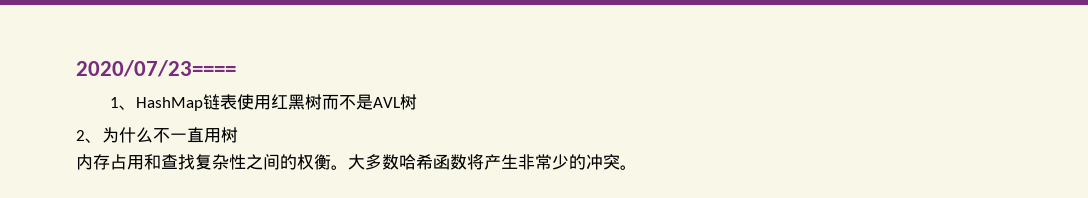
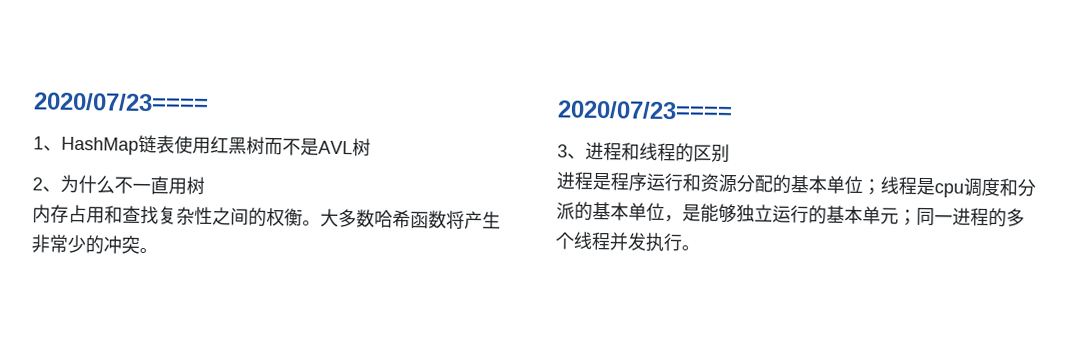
(637, 167) none -> [557,100,733,121] [557,141,730,163] [556,171,1036,198] [556,201,1025,228] [555,231,700,252] // 2020/07/23==== // 3、进程和线程的区别 // 进程是程序运行和资源分配的基本单位；线程是cpu调度和分派的基本单位，是能够独立运行的基本单元；同一进程的多个线程并发执行。

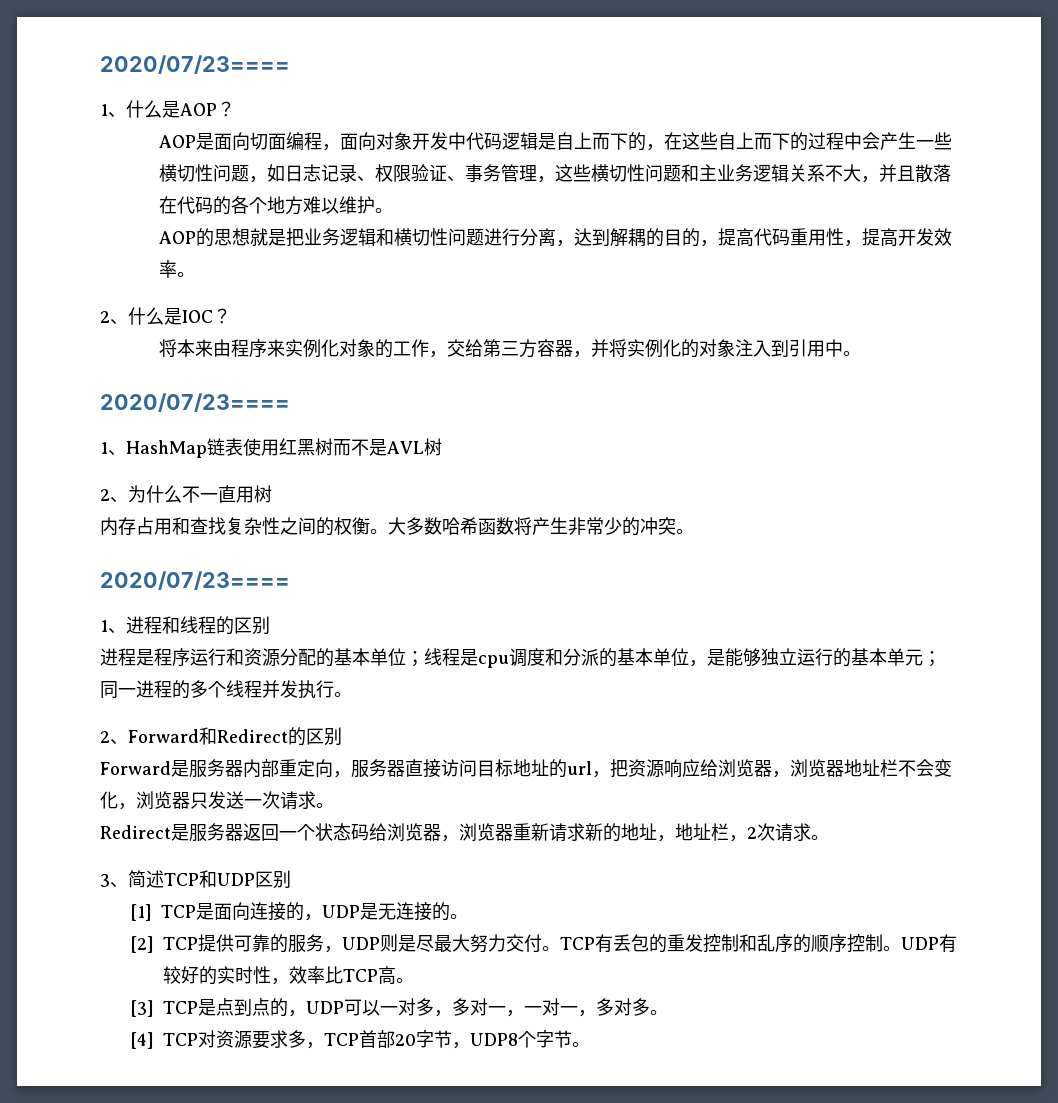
[33,92,209,112] 2020/07/23==== -> [100,55,290,74] [100,100,235,118] [159,132,953,151] [159,164,952,183] [159,196,394,215] [159,228,953,247] [159,260,196,278] [100,307,231,325] [159,339,862,358] [100,393,290,412] 2020/07/23==== // 1、什么是AOP？ // AOP是面向切面编程，面向对象开发中代码逻辑是自上而下的，在这些自上而下的过程中会产生一些横切性问题，如日志记录、权限验证、事务管理，这些横切性问题和主业务逻辑关系不大，并且散落在代码的各个地方难以维护。 // AOP的思想就是把业务逻辑和横切性问题进行分离，达到解耦的目的，提高代码重用性，提高开发效率。 // 2、什么是IOC？ // 将本来由程序来实例化对象的工作，交给第三方容器，并将实例化的对象注入到引用中。 // 2020/07/23====
[557,144,568,158] 3 -> [100,620,108,632] 1
(700, 248) none -> [100,727,342,746] [100,759,952,778] [100,791,334,810] [100,823,829,842] [100,870,291,889] [129,902,468,921] [129,934,957,953] [162,966,414,985] [129,998,668,1017] [129,1030,590,1049] // 2、Forward和Redirect的区别 // Forward是服务器内部重定向，服务器直接访问目标地址的url，把资源响应给浏览器，浏览器地址栏不会变化，浏览器只发送一次请求。 // Redirect是服务器返回一个状态码给浏览器，浏览器重新请求新的地址，地址栏，2次请求。 // 3、简述TCP和UDP区别 // [1] TCP是面向连接的，UDP是无连接的。 // [2] TCP提供可靠的服务，UDP则是尽最大努力交付。TCP有丢包的重发控制和乱序的顺序控制。UDP有较好的实时性，效率比TCP高。 // [3] TCP是点到点的，UDP可以一对多，多对一，一对一，多对多。 // [4] TCP对资源要求多，TCP首部20字节，UDP8个字节。

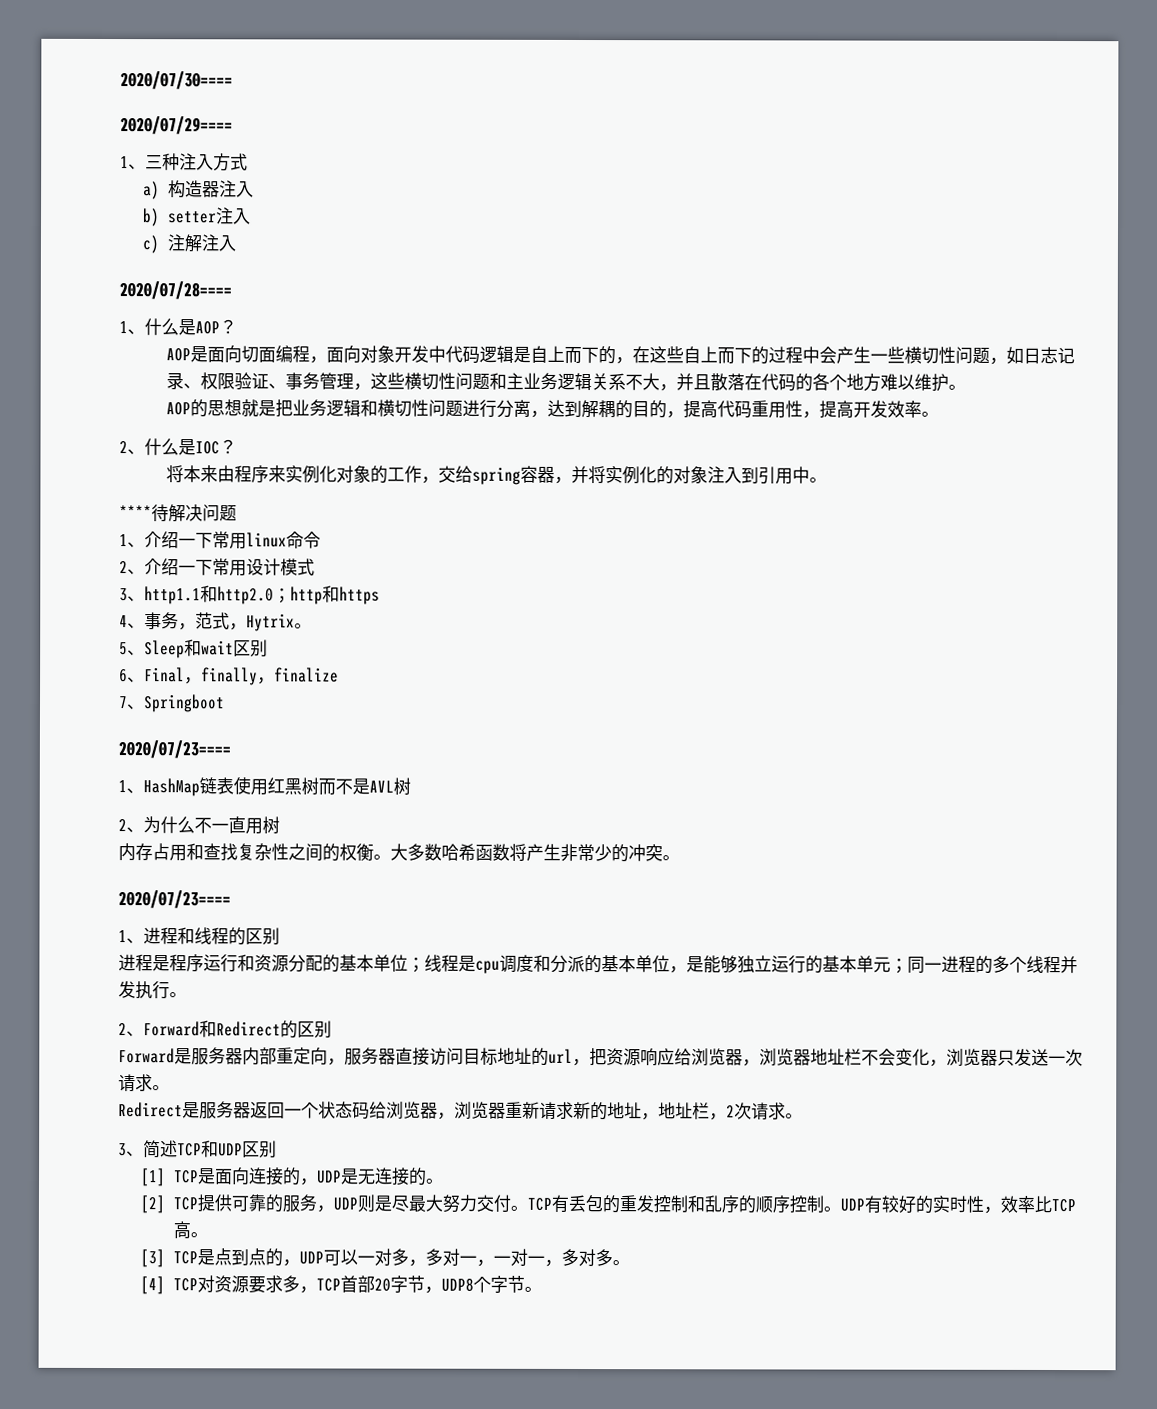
[100,55,290,74] 2020/07/23==== -> [120,71,233,90] [120,116,233,135] [120,153,248,172] [143,180,254,200] [143,207,251,227] [142,234,236,254] [119,281,232,300] 2020/07/30==== // 2020/07/29==== // 1、三种注入方式 // a)构造器注入 // b) setter注入 // c)注解注入 // 2020/07/28====
[483,339,538,358] 第三方 -> [471,466,521,485] spring
(862, 353) none -> [119,504,237,523] [119,531,321,550] [119,558,315,577] [119,585,380,605] [119,612,312,632] [119,639,268,659] [119,667,339,686] [118,694,225,713] // ****待解决问题 // 1、介绍一下常用linux命令 // 2、介绍一下常用设计模式 // 3、http1.1和http2.0；http和https // 4、事务，范式，Hytrix。 // 5、Sleep和wait区别 // 6、Final，finally，finalize // 7、Springboot

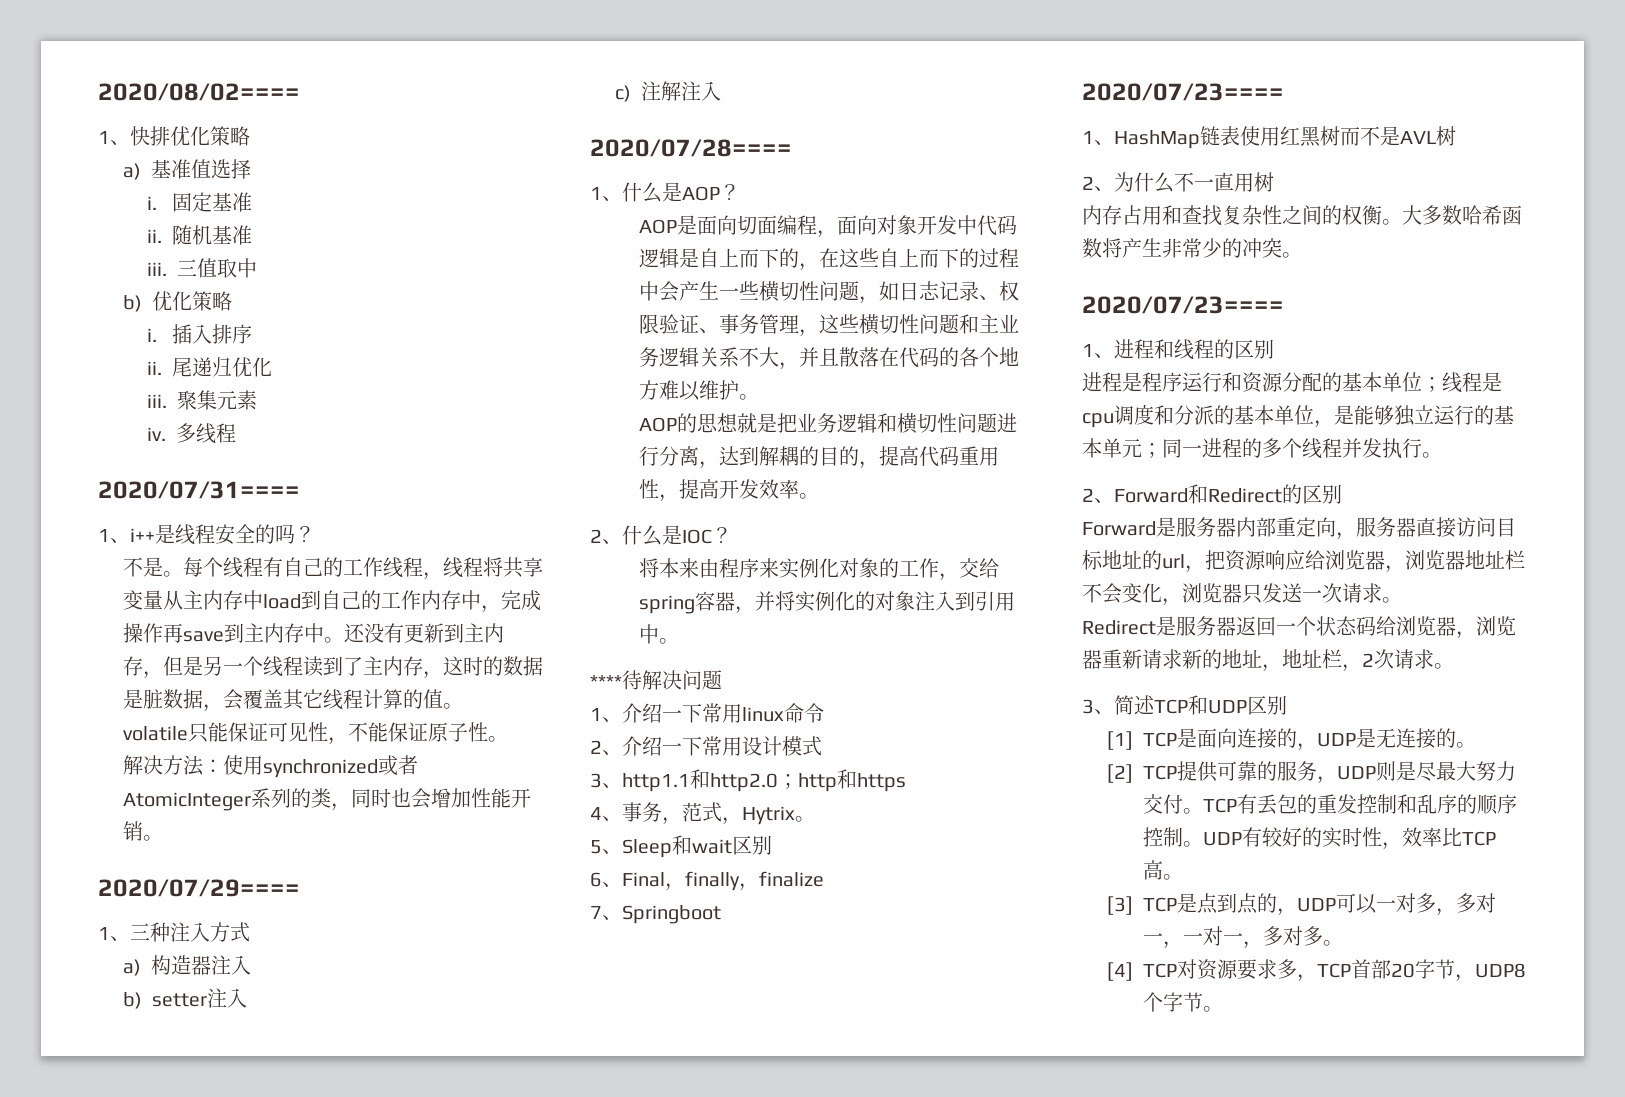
[120,71,233,90] 2020/07/30==== -> [98,83,300,101] [98,126,250,146] [122,159,251,180] [147,192,253,212] [147,225,253,245] [147,258,258,278] [122,291,232,312] [147,324,253,344] [147,357,273,377] [147,390,258,410] [147,423,237,444] [98,481,300,499] [98,524,315,545] [122,557,543,580] [122,590,541,613] [122,623,504,643] [122,656,543,679] [122,689,463,712] [122,722,508,745] [122,755,418,778] [122,788,531,811] [122,821,163,841] 2020/08/02==== // 1、快排优化策略 // a)基准值选择 // i.固定基准 // ii.随机基准 // iii.三值取中 // b)优化策略 // i.插入排序 // ii.尾递归优化 // iii.聚集元素 // iv.多线程 // 2020/07/31==== // 1、i++是线程安全的吗？ // 不是。每个线程有自己的工作线程，线程将共享变量从主内存中load到自己的工作内存中，完成操作再save到主内存中。还没有更新到主内存，但是另一个线程读到了主内存，这时的数据是脏数据，会覆盖其它线程计算的值。 // volatile只能保证可见性，不能保证原子性。 // 解决方法：使用synchronized或者AtomicInteger系列的类，同时也会增加性能开销。

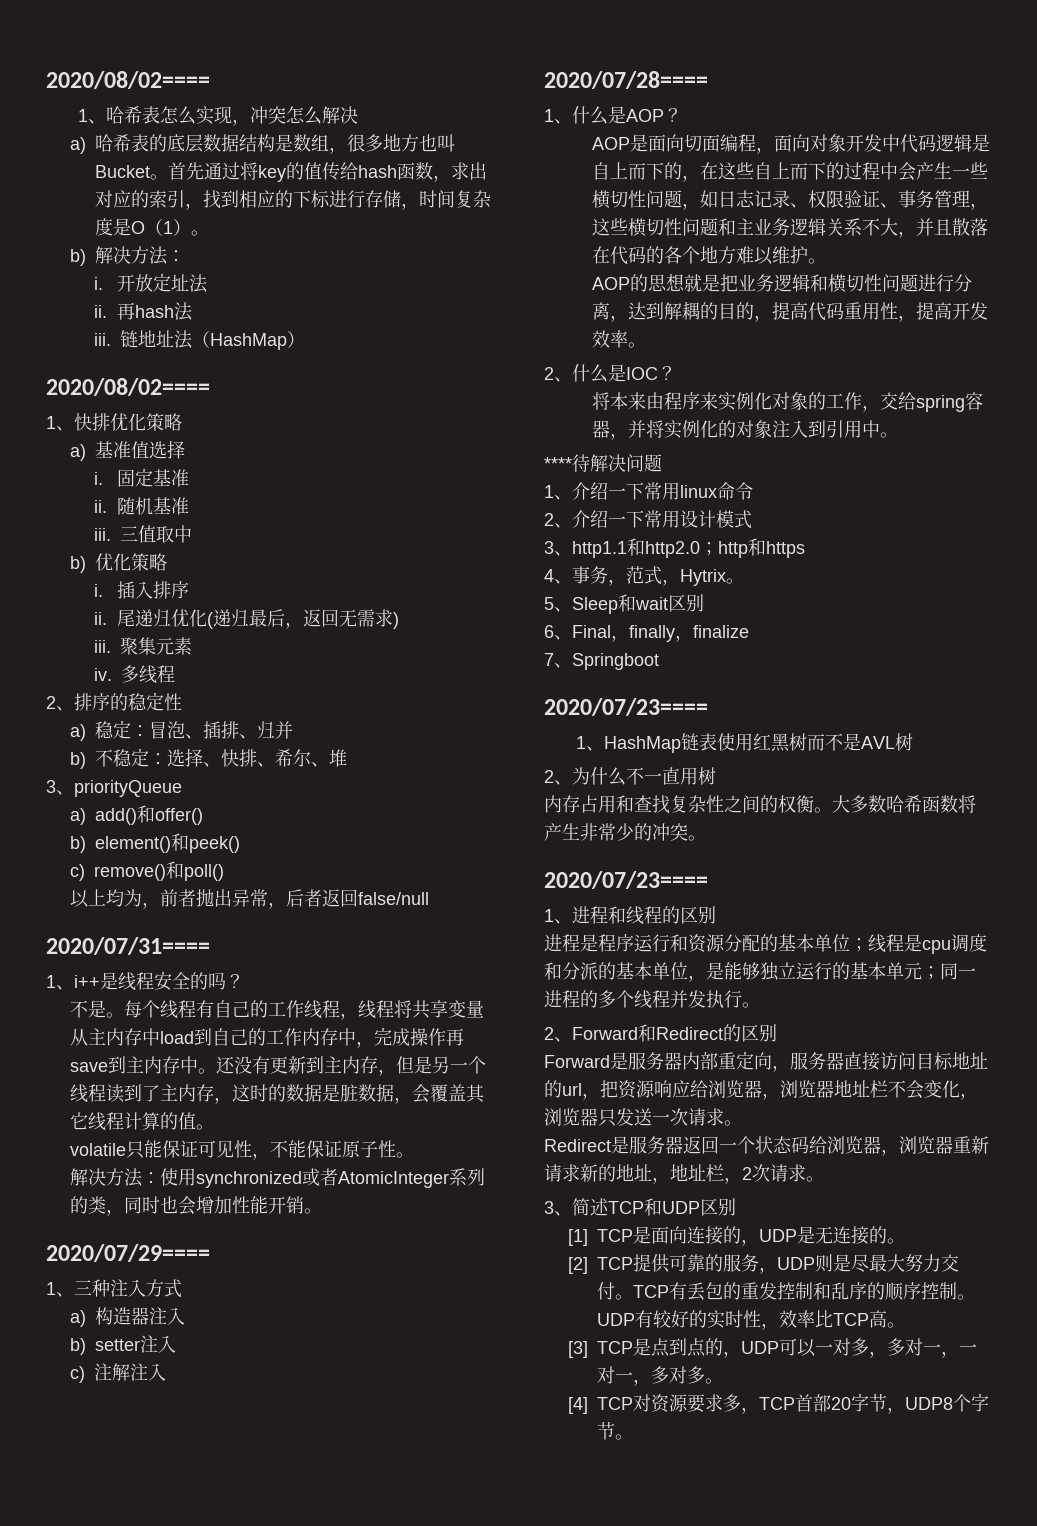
[98,83,300,101] 2020/08/02==== -> [46,71,210,89] [77,106,358,126] [69,134,455,154] [94,162,487,182] [94,190,491,210] [94,218,209,236] [69,246,185,266] [93,273,209,293] [93,302,194,321] [93,330,305,350] [46,378,210,396] 2020/08/02==== // 1、哈希表怎么实现，冲突怎么解决 // a)哈希表的底层数据结构是数组，很多地方也叫Bucket。首先通过将key的值传给hash函数，求出对应的索引，找到相应的下标进行存储，时间复杂度是O（1）。 // b)解决方法： // i.开放定址法 // ii.再hash法 // iii.链地址法（HashMap） // 2020/08/02====
(273, 367) none -> [207,609,400,629] (递归最后，返回无需求)
(237, 433) none -> [46,692,182,711] [69,720,293,741] [69,748,347,769] [46,780,182,797] [69,805,203,825] [69,833,240,853] [69,861,224,881] [69,889,429,909] // 2、排序的稳定性 // a)稳定：冒泡、插排、归并 // b)不稳定：选择、快排、希尔、堆 // 3、priorityQueue // a) add()和offer() // b) element()和peek() // c) remove()和poll() // 以上均为，前者抛出异常，后者返回false/null

